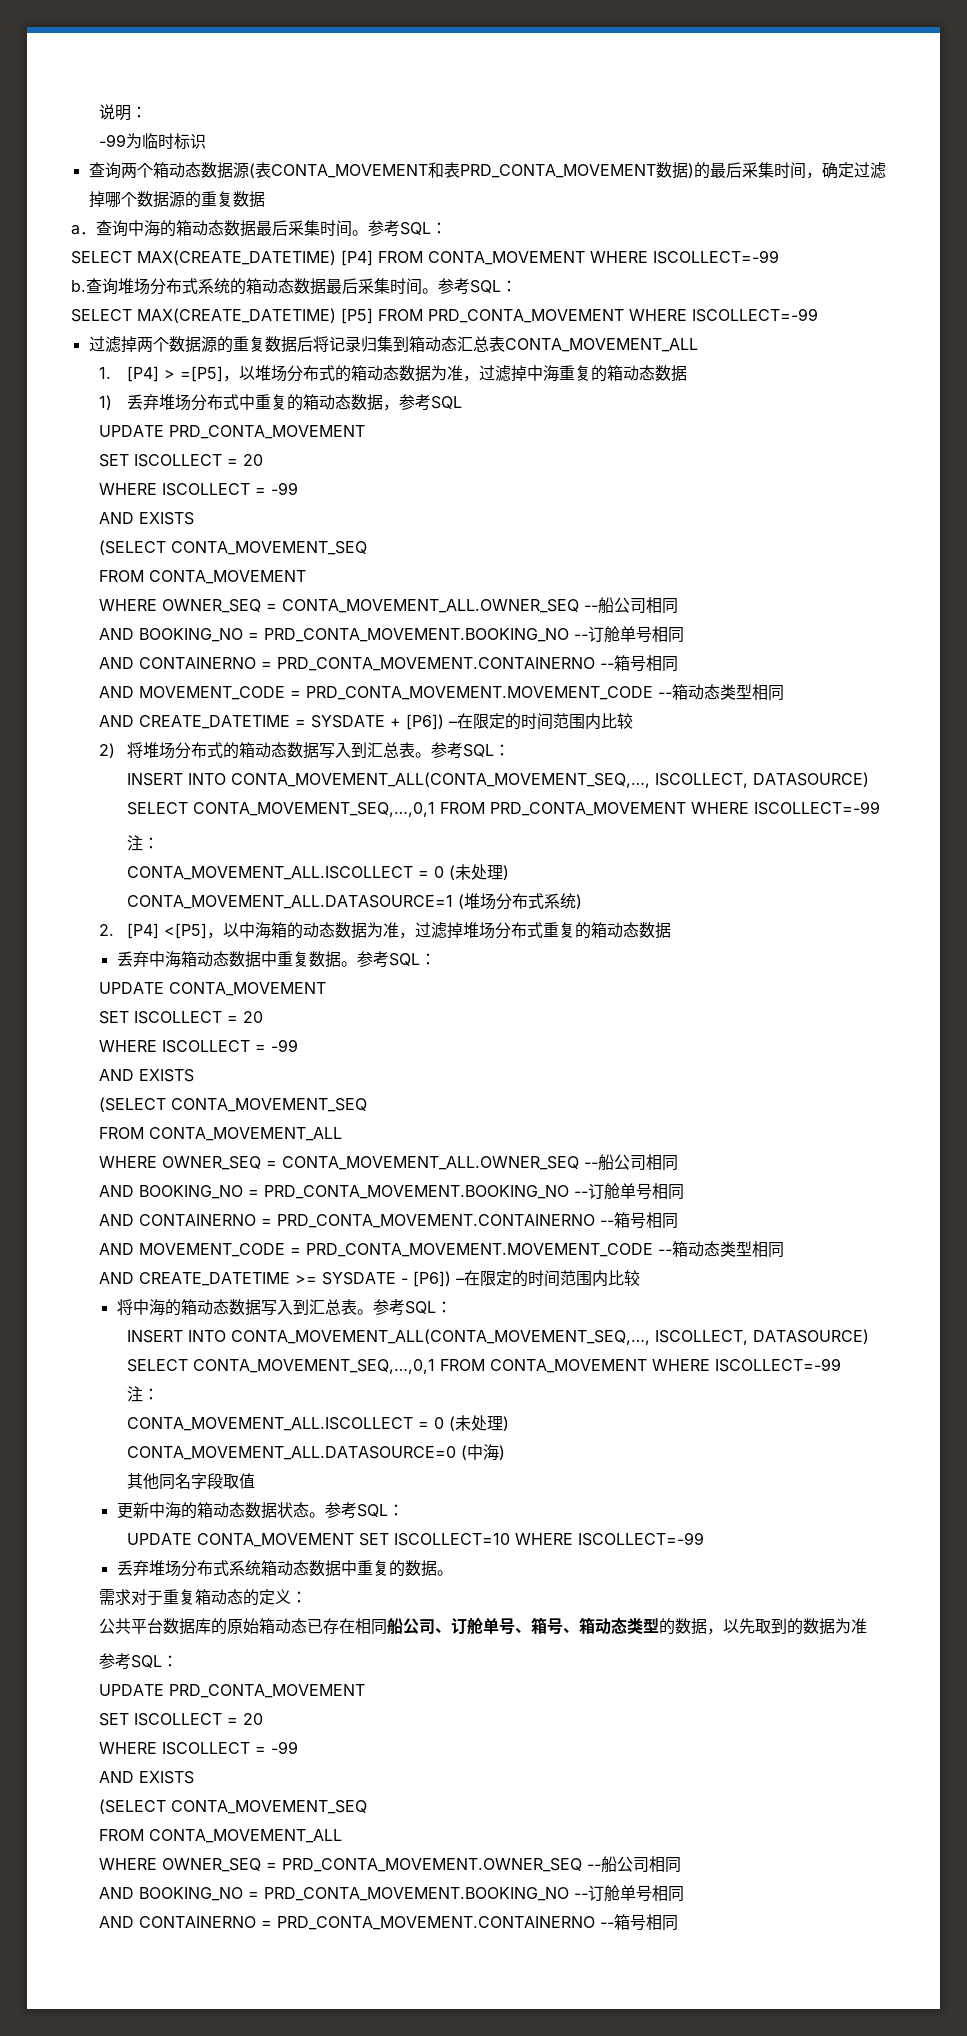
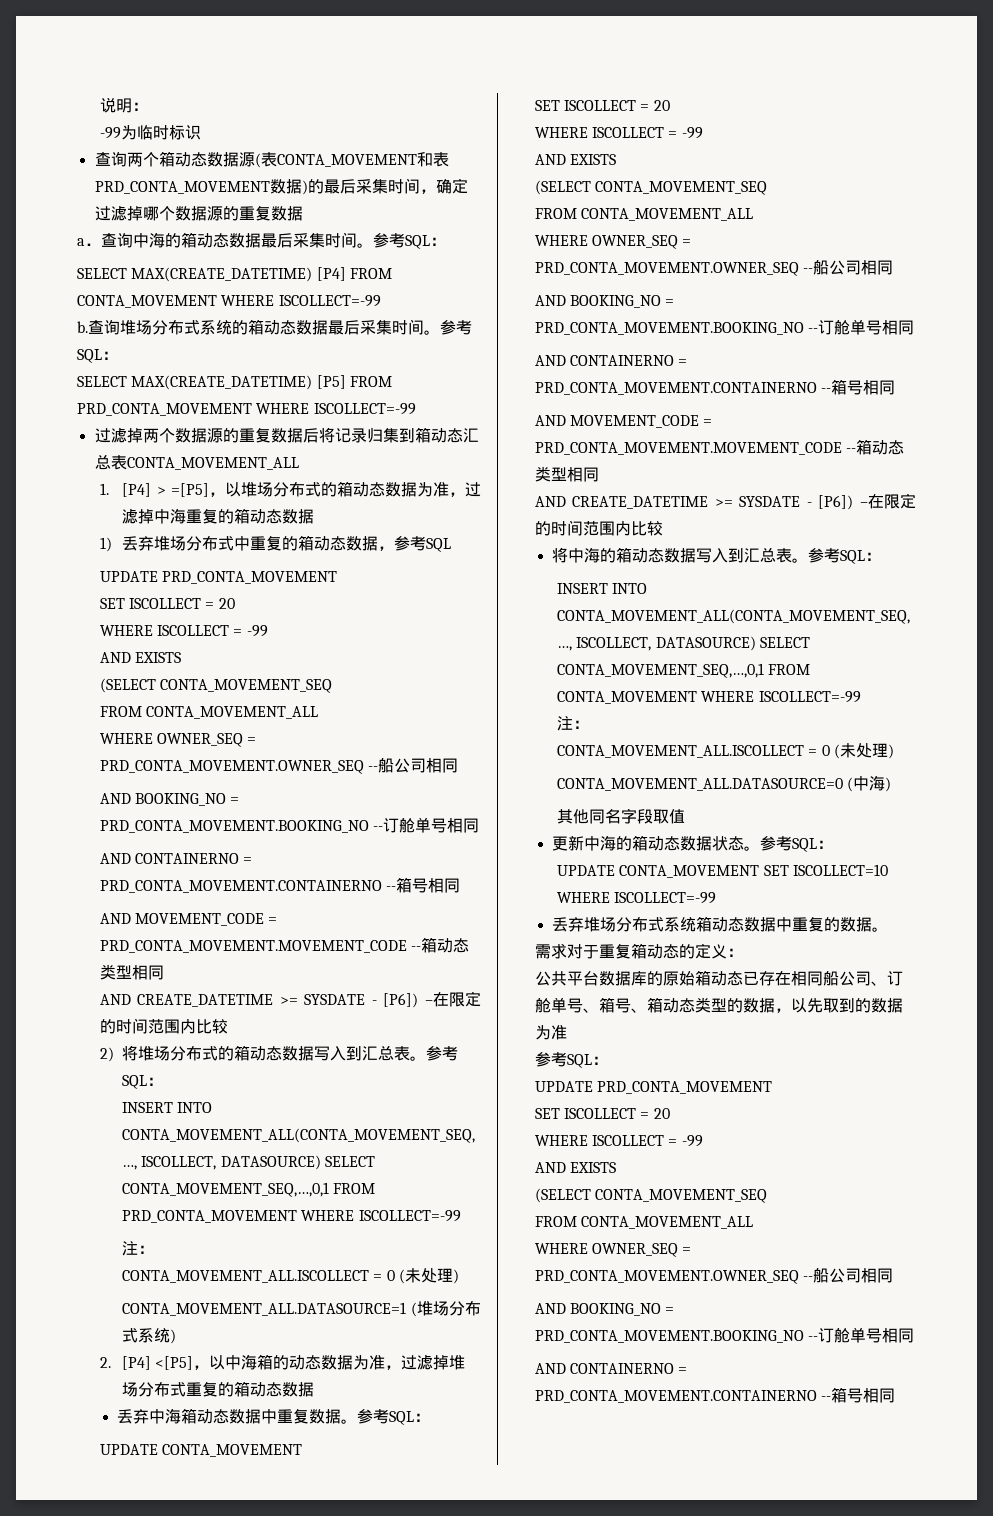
[148,570,306,584] [98,599,579,613] CONTA_MOVEMENT // WHERE OWNER_SEQ = CONTA_MOVEMENT_ALL.OWNER_SEQ -> [145,706,318,719] [99,733,257,747] [99,760,364,774] CONTA_MOVEMENT_ALL // WHERE OWNER_SEQ = PRD_CONTA_MOVEMENT.OWNER_SEQ
[294,715,401,728] = SYSDATE + -> [279,994,377,1005] >= SYSDATE -
[281,1156,579,1170] CONTA_MOVEMENT_ALL.OWNER_SEQ -> [534,262,799,276] PRD_CONTA_MOVEMENT.OWNER_SEQ

